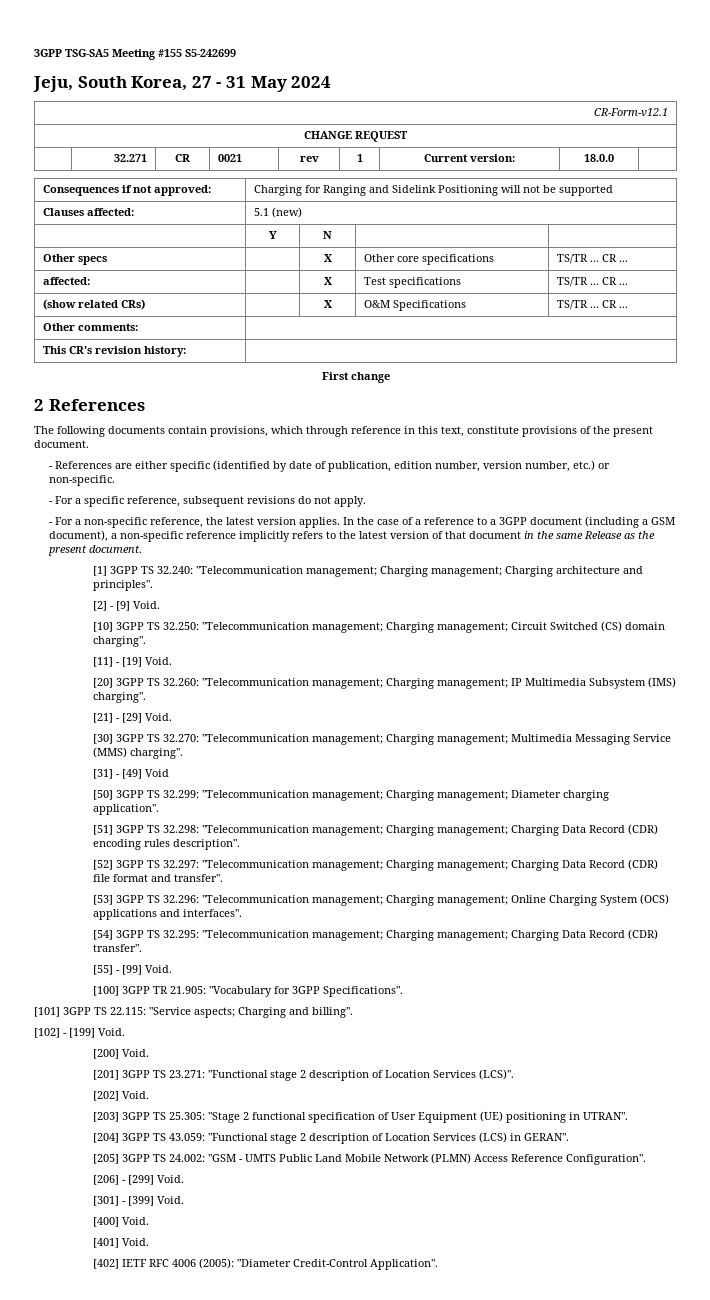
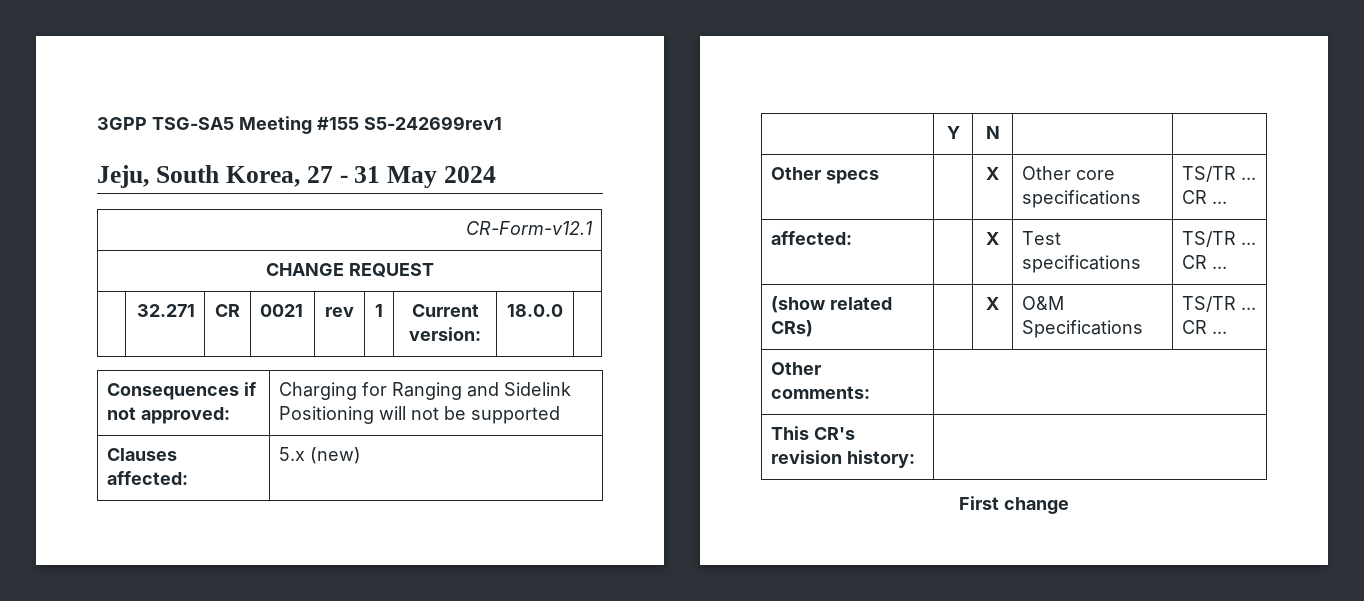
[185,49,236,57] S5-242699 -> [364,116,502,130] S5-242699rev1
[253,208,269,216] 5.1 -> [278,447,305,461] 5.x
[34,399,145,411] [34,426,653,437] [34,440,89,448] [48,460,610,472] [48,475,115,486] [48,496,366,507] [48,516,675,528] [48,530,655,542] [47,545,142,556] [92,566,643,577] [92,580,153,591] [92,601,160,611] [92,621,665,633] [92,636,146,647] [92,657,172,667] [92,677,676,689] [92,692,146,703] [92,713,172,723] [92,734,671,745] [92,747,183,759] [92,769,169,779] [92,790,609,801] [92,804,159,815] [92,824,658,836] [92,839,240,850] [92,859,658,871] [92,874,223,882] [92,894,669,906] [92,909,242,920] [92,929,658,941] [92,944,142,952] [92,965,172,975] [92,986,403,997] [34,1007,353,1018] [34,1028,125,1038] [92,1049,149,1059] [92,1069,514,1081] [92,1091,149,1101] [92,1111,628,1123] [92,1132,569,1144] [92,1153,646,1165] [92,1175,184,1185] [92,1196,184,1206] [92,1217,149,1227] [92,1238,149,1248] [92,1258,438,1270] // 2 References // The following documents contain provisions, which through reference in this text, constitute provisions of the present document. // - References are either specific (identified by date of publication, edition number, version number, etc.) or non-specific. // - For a specific reference, subsequent revisions do not apply. // - For a non-specific reference, the latest version applies. In the case of a reference to a 3GPP document (including a GSM document), a non-specific reference implicitly refers to the latest version of that document in the same Release as the present document. // [1] 3GPP TS 32.240: "Telecommunication management; Charging management; Charging architecture and principles". // [2] - [9] Void. // [10] 3GPP TS 32.250: "Telecommunication management; Charging management; Circuit Switched (CS) domain charging". // [11] - [19] Void. // [20] 3GPP TS 32.260: "Telecommunication management; Charging management; IP Multimedia Subsystem (IMS) charging". // [21] - [29] Void. // [30] 3GPP TS 32.270: "Telecommunication management; Charging management; Multimedia Messaging Service (MMS) charging". // [31] - [49] Void // [50] 3GPP TS 32.299: "Telecommunication management; Charging management; Diameter charging application". // [51] 3GPP TS 32.298: "Telecommunication management; Charging management; Charging Data Record (CDR) encoding rules description". // [52] 3GPP TS 32.297: "Telecommunication management; Charging management; Charging Data Record (CDR) file format and transfer". // [53] 3GPP TS 32.296: "Telecommunication management; Charging management; Online Charging System (OCS) applications and interfaces". // [54] 3GPP TS 32.295: "Telecommunication management; Charging management; Charging Data Record (CDR) transfer". // [55] - [99] Void. // [100] 3GPP TR 21.905: "Vocabulary for 3GPP Specifications". // [101] 3GPP TS 22.115: "Service aspects; Charging and billing". // [102] - [199] Void. // [200] Void. // [201] 3GPP TS 23.271: "Functional stage 2 description of Location Services (LCS)". // [202] Void. // [203] 3GPP TS 25.305: "Stage 2 functional specification of User Equipment (UE) positioning in UTRAN". // [204] 3GPP TS 43.059: "Functional stage 2 description of Location Services (LCS) in GERAN". // [205] 3GPP TS 24.002: "GSM - UMTS Public Land Mobile Network (PLMN) Access Reference Configuration". // [206] - [299] Void. // [301] - [399] Void. // [400] Void. // [401] Void. // [402] IETF RFC 4006 (2005): "Diameter Credit-Control Application". -> (1069, 505) none

